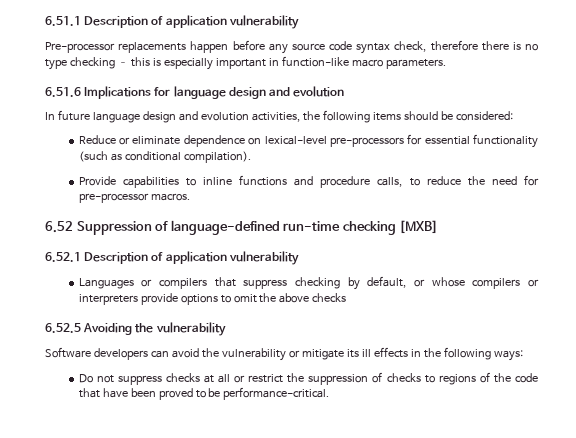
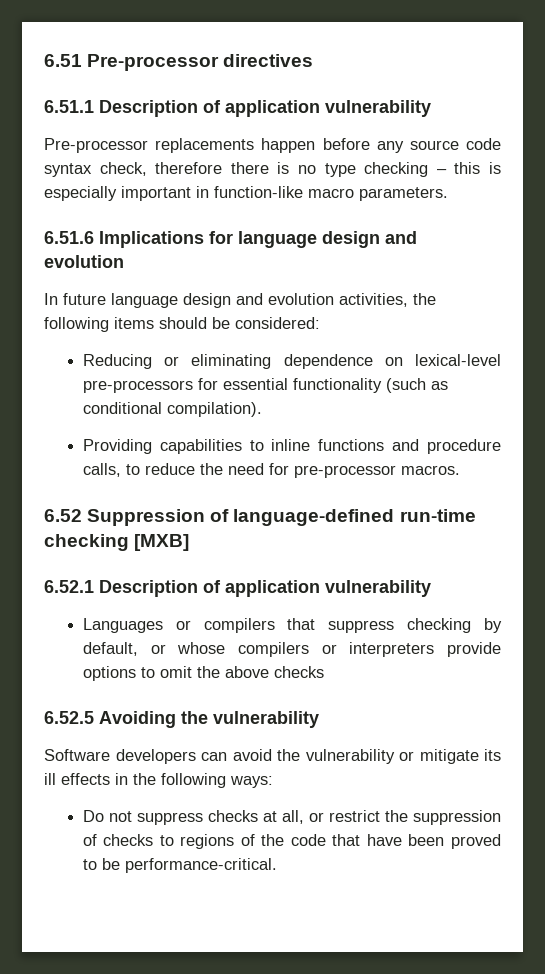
(45, 21) none -> [44,54,314,71] 6.51 Pre-processor directives //
[78,135,181,145] Reduce or eliminate -> [82,354,272,369] Reducing or eliminating
[78,176,116,186] Provide -> [82,439,152,454] Providing
[218,374,231,383] all -> [281,810,304,824] all,

